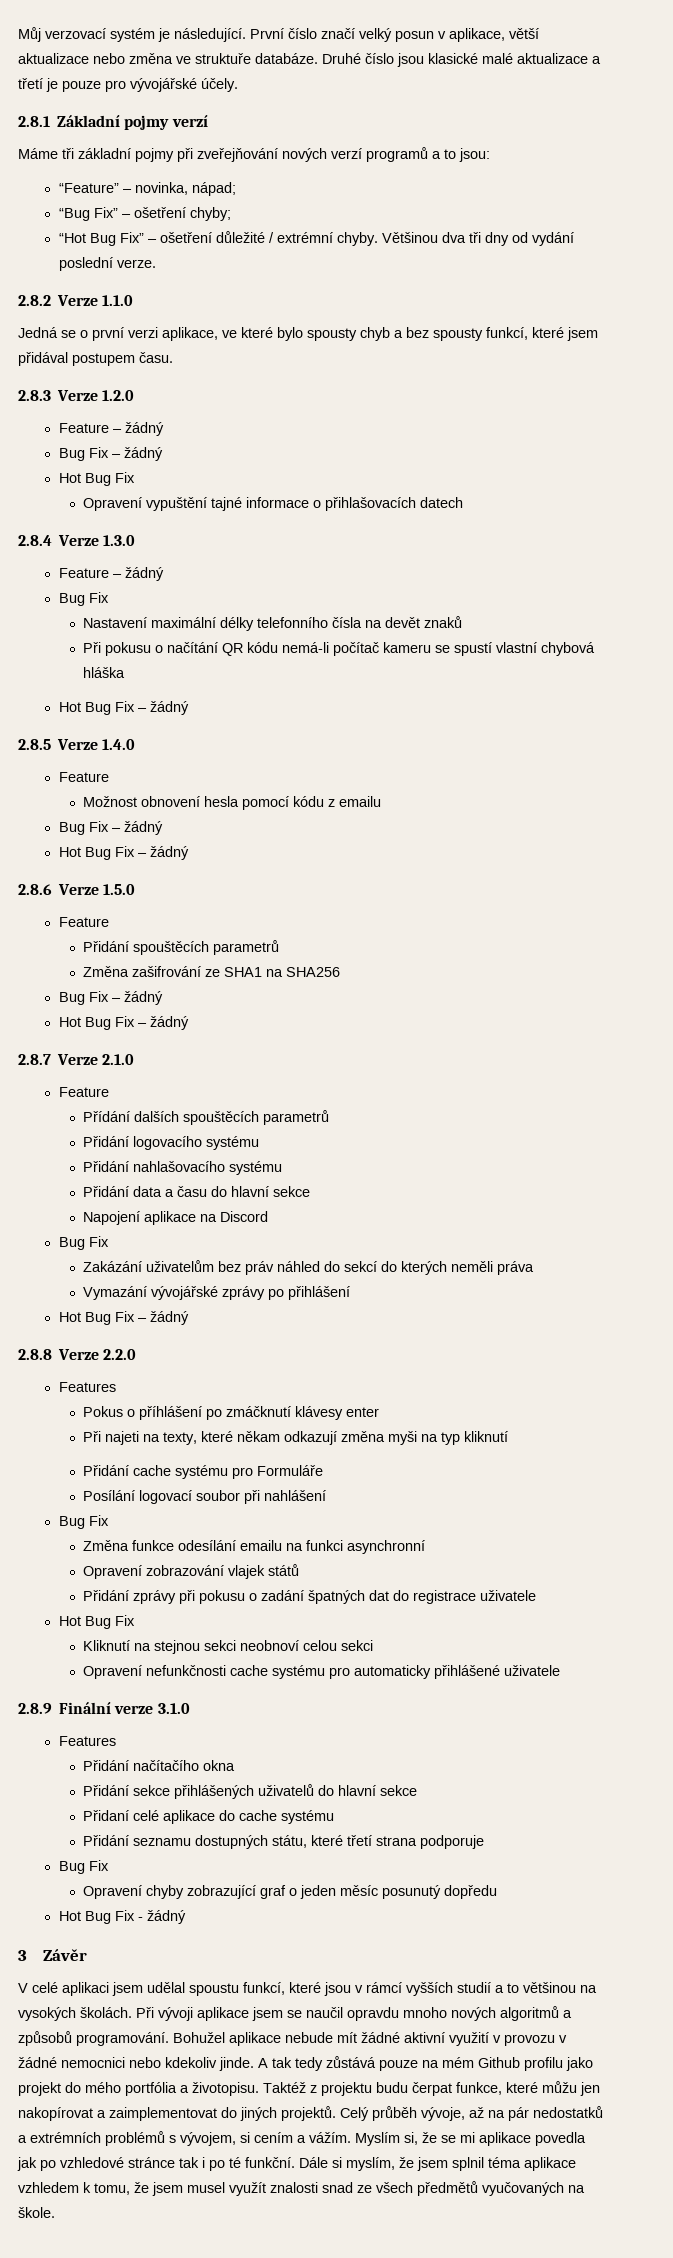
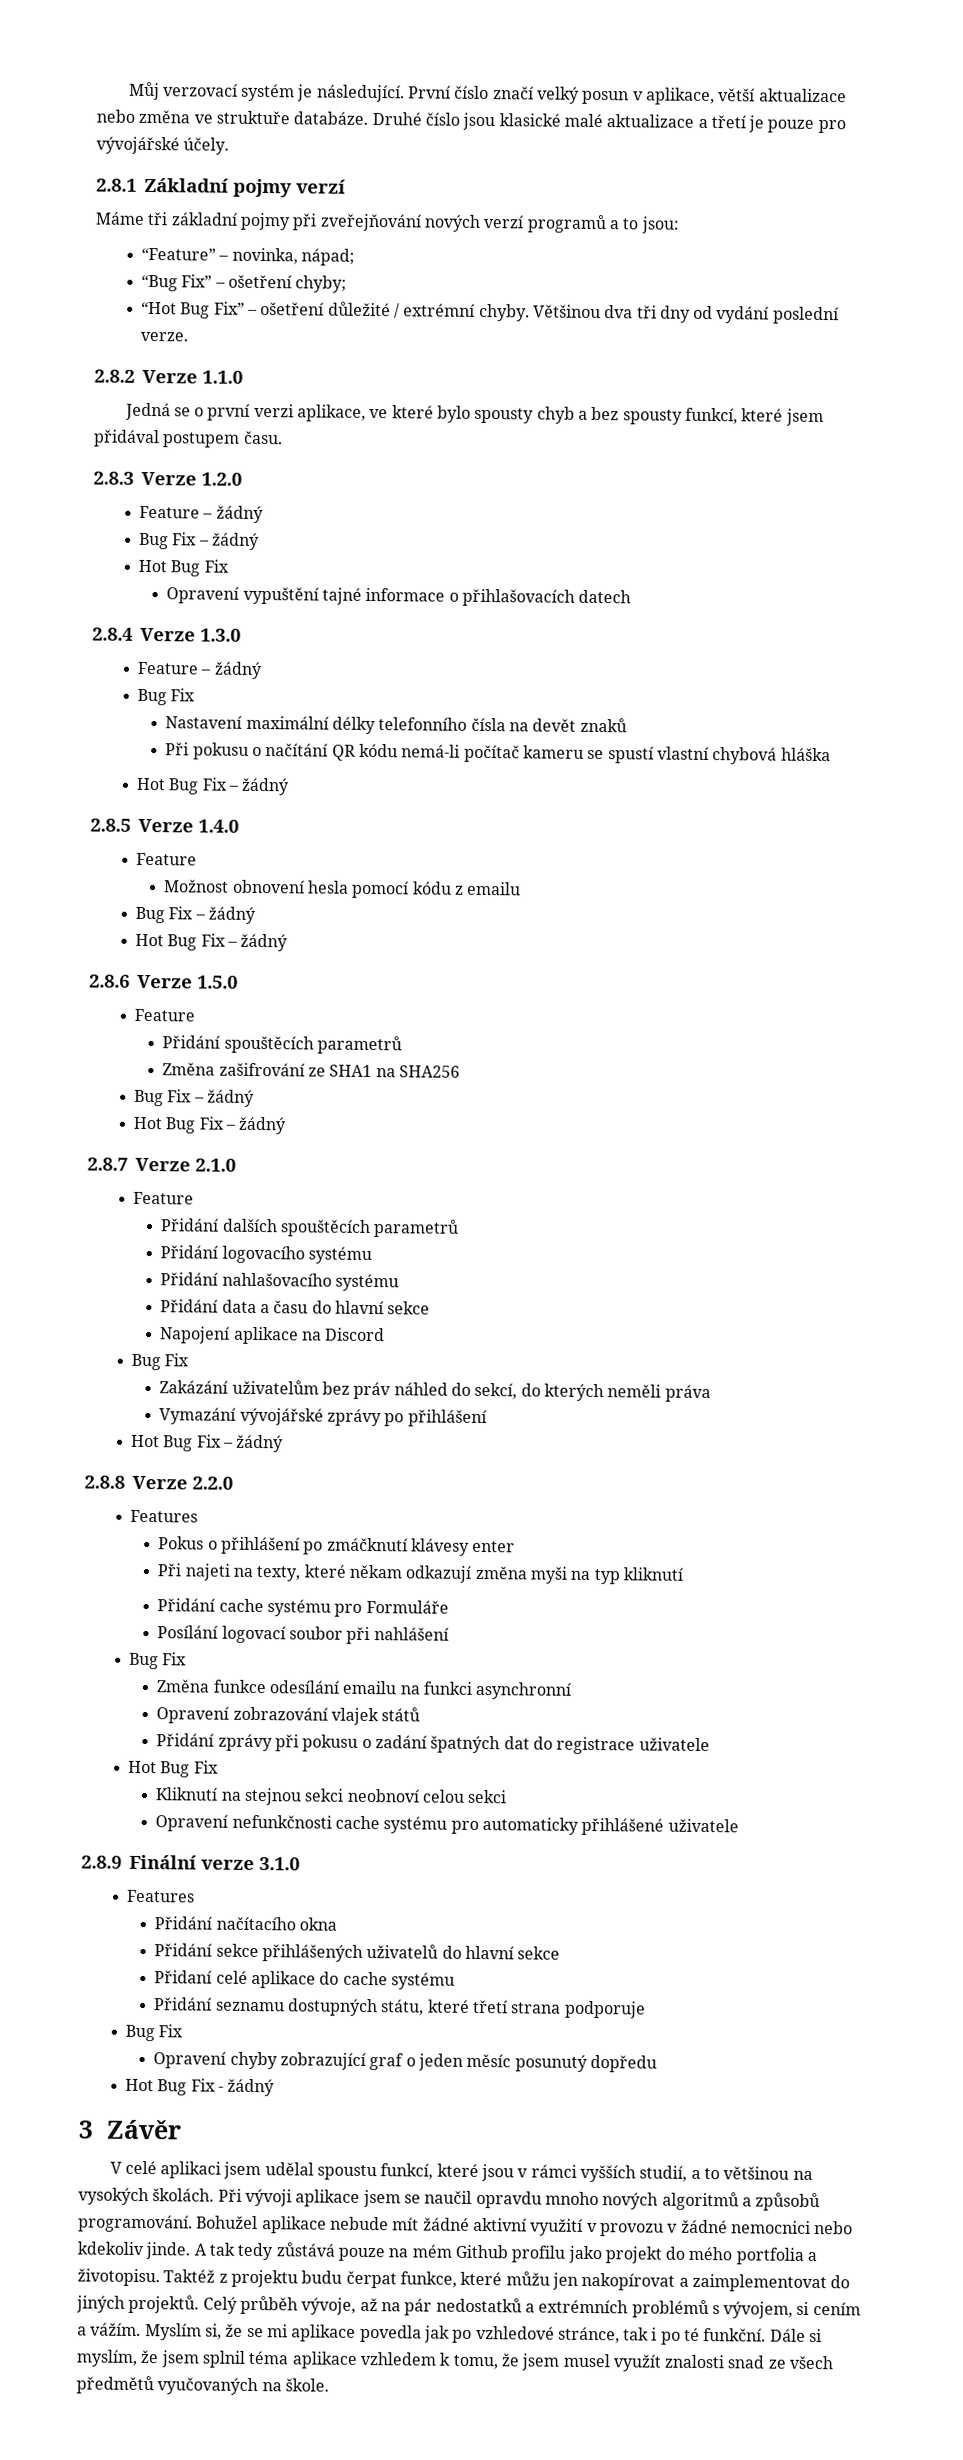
[83,1111,131,1122] Přídání -> [160,1218,220,1232] Přidání
[344,1261,378,1272] sekcí -> [474,1382,518,1400] sekcí,
[139,1406,203,1420] příhlášení -> [221,1536,301,1555] přihlášení
[133,1760,200,1771] načítačího -> [215,1916,296,1931] načítacího
[366,1982,491,1996] rámcí vyšších studií -> [530,2164,688,2183] rámci vyšších studií,
[125,2082,177,2096] portfólia -> [735,2247,804,2265] portfolia
[128,2157,175,2168] stránce -> [557,2326,620,2344] stránce,

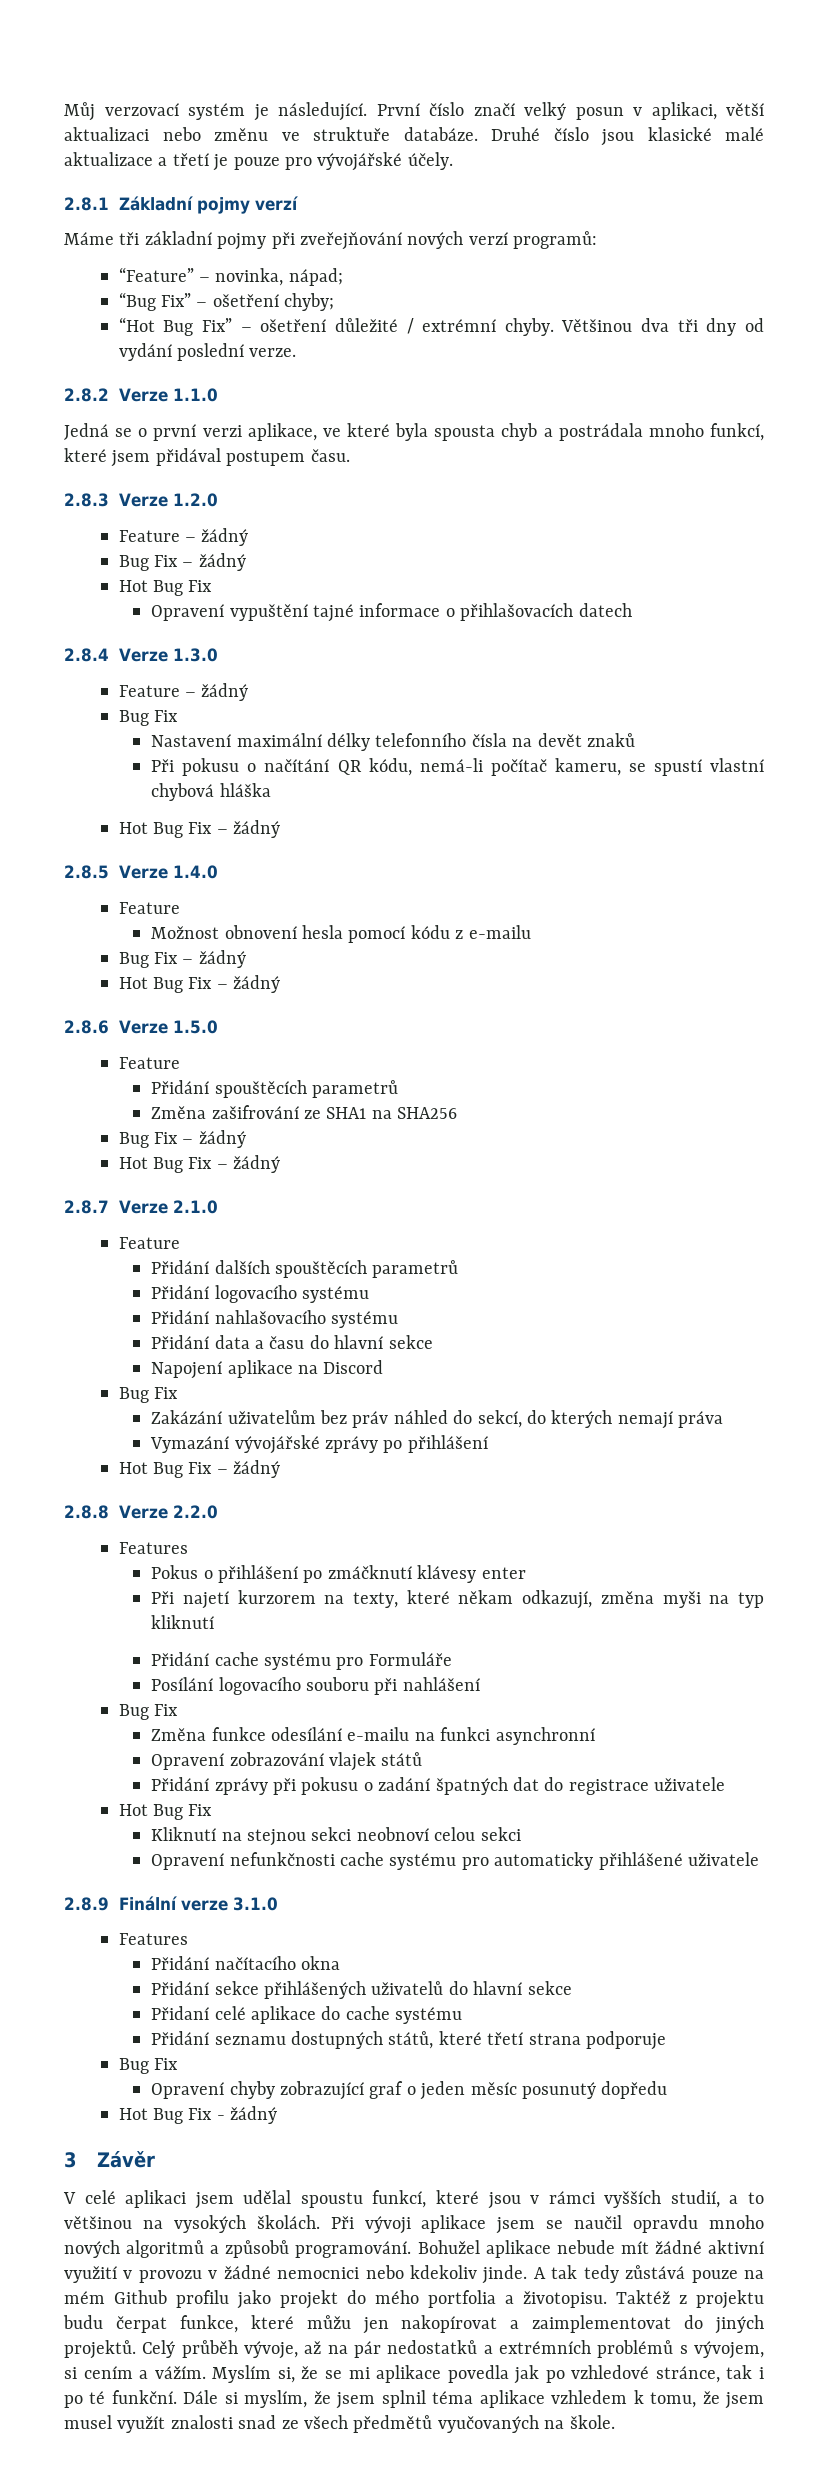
[646,87,847,106] [96,109,191,124] aplikace, větší aktualizace nebo změna -> [651,102,764,120] [64,127,268,141] aplikaci, větší aktualizaci nebo změnu
[526,214,680,234] programů a to jsou: -> [513,231,598,249] programů:
[437,405,683,425] bylo spousty chyb a bez spousty -> [395,423,704,441] byla spousta chyb a postrádala mnoho
[358,743,398,758] kódu -> [368,758,412,776] kódu,
[522,745,584,759] kameru -> [554,758,621,776] kameru,
[466,881,522,896] emailu -> [468,925,531,939] e-mailu
[607,1384,662,1398] neměli -> [617,1411,673,1429] nemají
[184,1563,231,1581] najeti -> [182,1590,316,1609] najetí kurzorem
[405,1565,473,1583] odkazují -> [522,1590,593,1609] odkazují,
[221,1625,344,1644] logovací soubor -> [218,1677,370,1695] logovacího souboru
[342,1680,397,1695] emailu -> [347,1727,410,1741] e-mailu
[381,1999,425,2016] státu, -> [388,2031,434,2049] států,

